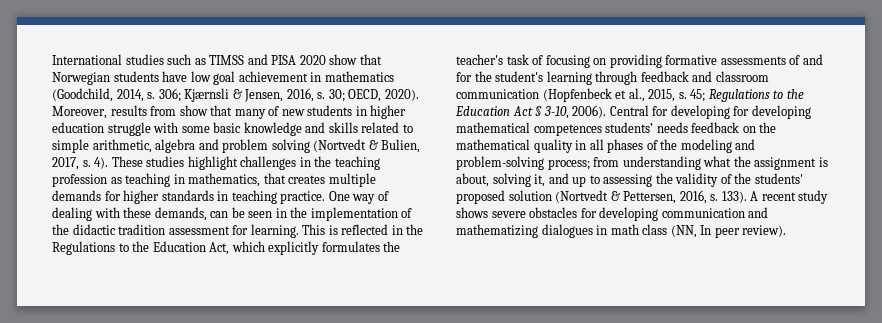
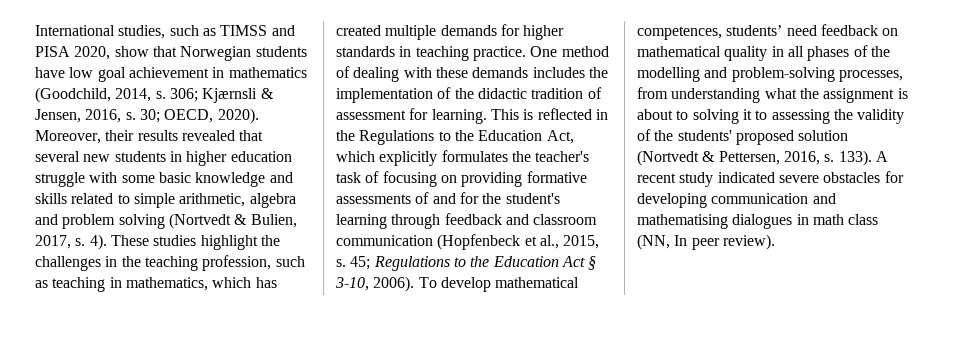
[125,54,164,65] studies -> [118,25,166,39] studies,
[299,55,326,65] 2020 -> [74,46,111,60] 2020,
[110,105,280,119] results from show that many of -> [105,130,264,141] [35,151,80,162] their results revealed that several
(238, 163) none -> [260,235,280,246] the
[52,174,107,187] profession -> [202,255,305,271] profession, such
[263,173,326,184] that creates -> [212,277,277,288] [336,25,381,36] which has created
[352,194,376,204] way -> [561,46,609,57] method
[154,207,287,221] demands, can be seen in -> [472,67,585,78] demands includes
(166, 229) none -> [587,87,602,99] of
[609,105,811,119] [456,122,688,136] Central for developing for developing mathematical competences students’ needs -> [418,277,580,292] [637,25,817,40] To develop mathematical competences, students’ need
[759,122,777,133] the -> (899, 32) none
[680,139,732,153] modeling -> [637,67,700,82] modelling
[547,159,590,170] process; -> [838,70,903,82] processes,
[456,173,587,187] about, solving it, and up -> [637,109,752,124] about to solving it
[456,207,488,218] shows -> [717,172,775,183] indicated
[456,224,538,238] mathematizing -> [637,214,728,229] mathematising

